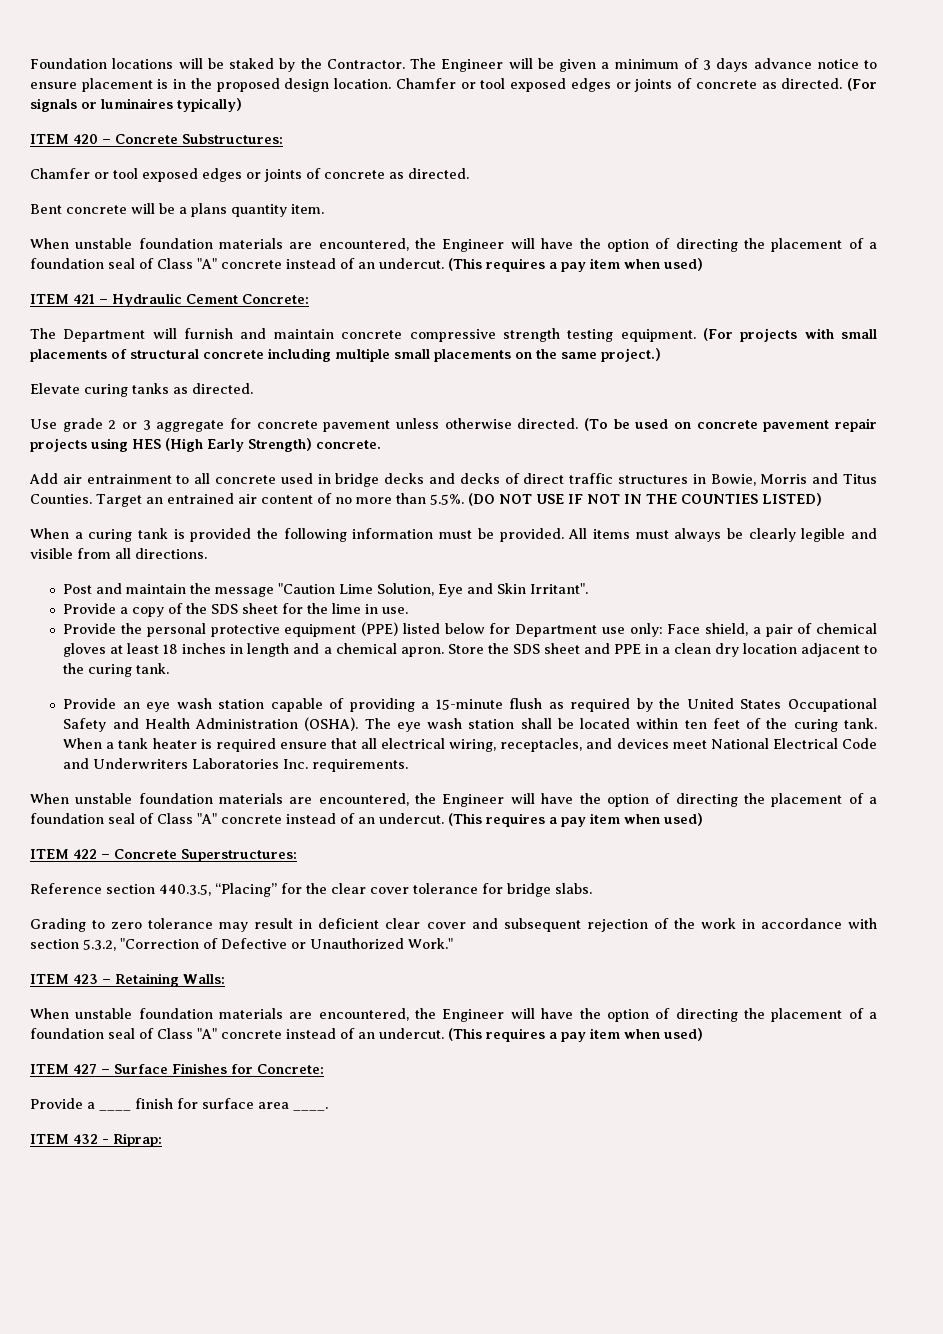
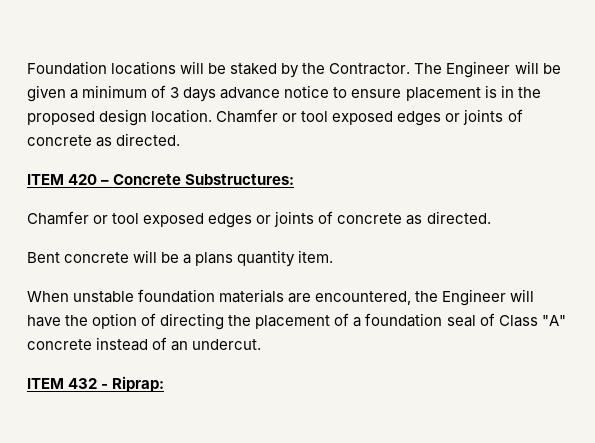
[846,78,877,91] [30,98,242,112] (For signals or luminaires typically) -> (181, 139) none
[448,258,703,272] [30,293,309,307] [30,328,878,342] [30,348,661,362] [30,383,253,397] [30,418,877,432] [30,438,381,452] [29,473,877,487] [30,493,822,507] [30,528,878,542] [30,548,207,559] [63,583,589,597] [63,603,409,617] [63,622,877,637] [63,643,878,657] [63,663,170,677] [63,698,877,712] [63,717,877,732] [63,738,878,752] [63,758,409,772] [30,793,878,807] [30,813,703,827] [30,849,297,862] [30,883,592,897] [30,918,877,932] [30,938,453,951] [30,973,225,987] [30,1008,878,1022] [30,1028,703,1042] [30,1063,324,1074] [30,1098,95,1109] [99,1109,131,1111] [135,1098,328,1111] (This requires a pay item when used) // ITEM 421 – Hydraulic Cement Concrete: // The Department will furnish and maintain concrete compressive strength testing equipment. (For projects with small placements of structural concrete including multiple small placements on the same project.) // Elevate curing tanks as directed. // Use grade 2 or 3 aggregate for concrete pavement unless otherwise directed. (To be used on concrete pavement repair projects using HES (High Early Strength) concrete. // Add air entrainment to all concrete used in bridge decks and decks of direct traffic structures in Bowie, Morris and Titus Counties. Target an entrained air content of no more than 5.5%. (DO NOT USE IF NOT IN THE COUNTIES LISTED) // When a curing tank is provided the following information must be provided. All items must always be clearly legible and visible from all directions. // Post and maintain the message "Caution Lime Solution, Eye and Skin Irritant". // Provide a copy of the SDS sheet for the lime in use. // Provide the personal protective equipment (PPE) listed below for Department use only: Face shield, a pair of chemical gloves at least 18 inches in length and a chemical apron. Store the SDS sheet and PPE in a clean dry location adjacent to the curing tank. // Provide an eye wash station capable of providing a 15-minute flush as required by the United States Occupational Safety and Health Administration (OSHA). The eye wash station shall be located within ten feet of the curing tank. When a tank heater is required ensure that all electrical wiring, receptacles, and devices meet National Electrical Code and Underwriters Laboratories Inc. requirements. // When unstable foundation materials are encountered, the Engineer will have the option of directing the placement of a foundation seal of Class "A" concrete instead of an undercut. (This requires a pay item when used) // ITEM 422 – Concrete Superstructures: // Reference section 440.3.5, “Placing” for the clear cover tolerance for bridge slabs. // Grading to zero tolerance may result in deficient clear cover and subsequent rejection of the work in accordance with section 5.3.2, "Correction of Defective or Unauthorized Work." // ITEM 423 – Retaining Walls: // When unstable foundation materials are encountered, the Engineer will have the option of directing the placement of a foundation seal of Class "A" concrete instead of an undercut. (This requires a pay item when used) // ITEM 427 – Surface Finishes for Concrete: // Provide a ____ finish for surface area ____. -> (262, 344) none

